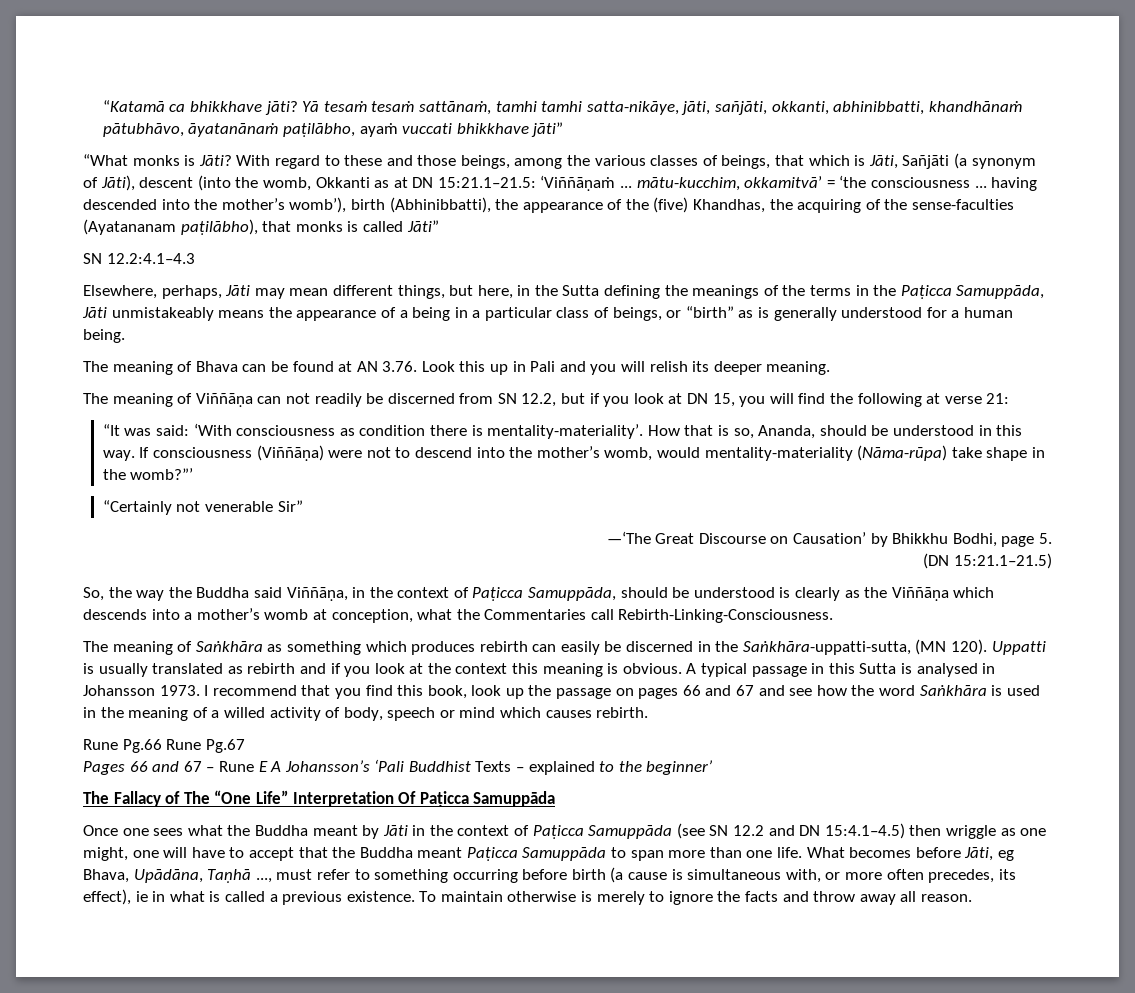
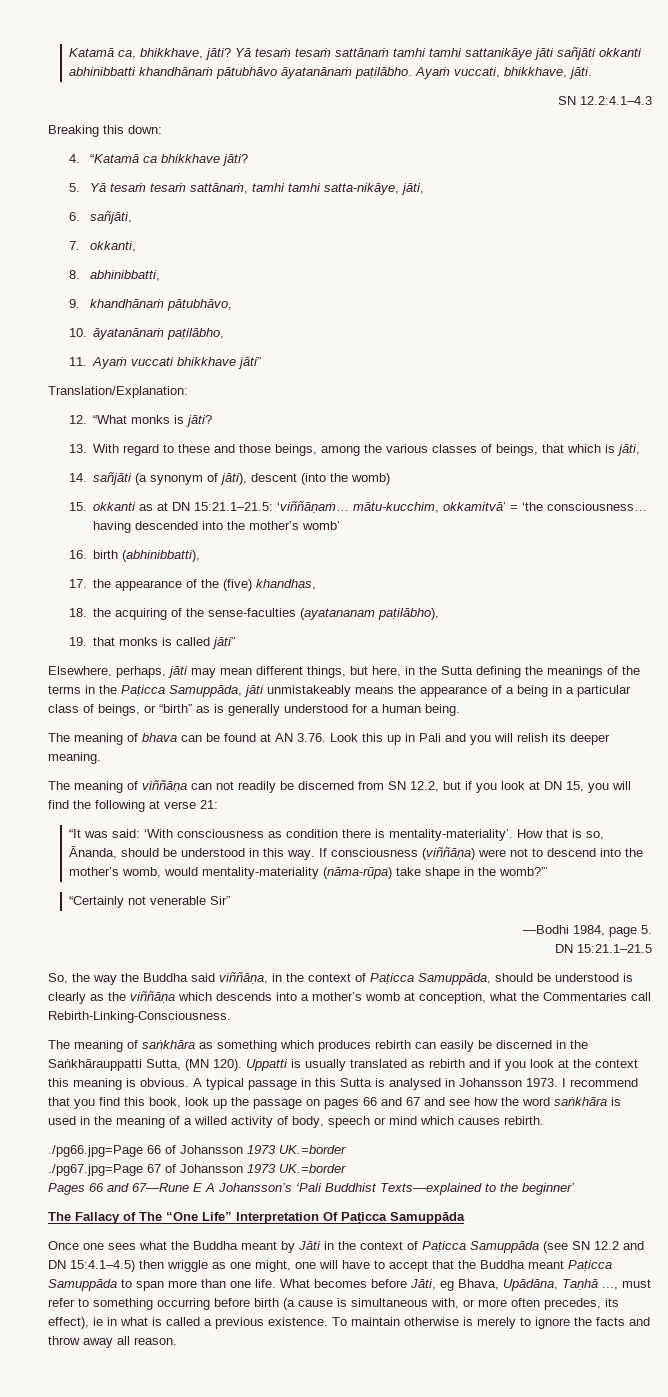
(102, 106) none -> [68,47,642,60] [68,67,592,79] [558,96,652,105] [48,125,162,137] [68,154,80,163] Katamā ca, bhikkhave, jāti? Yā tesaṁ tesaṁ sattānaṁ tamhi tamhi sattanikāye jāti sañjāti okkanti abhinibbatti khandhānaṁ pātubhāvo āyatanānaṁ paṭilābho. Ayaṁ vuccati, bhikkhave, jāti. // SN 12.2:4.1–4.3 // Breaking this down: // 4.
(298, 108) none -> [68,183,80,192] // 5.
(711, 108) none -> [68,212,80,221] // 6.
(767, 108) none -> [68,241,80,250] // 7.
(829, 108) none -> [68,270,80,279] // 8.
(925, 108) none -> [68,299,80,308] // 9.
(184, 130) none -> [68,328,87,337] // 10.
[359,123,398,137] ayaṁ -> [68,357,128,369] // 11. Ayaṁ
(564, 129) none -> [48,386,188,398] [68,415,87,424] Translation/Explanation: // 12.
[198,155,232,166] Jāti? -> [186,415,213,427] [68,444,87,453] jāti? // 13.
[868,155,950,169] Jāti, Sañjāti -> [617,444,641,456] [68,472,133,485] jāti, // 14. sañjāti
[100,175,135,191] Jāti), -> [220,473,248,485] jāti),
[262,177,370,191] womb, Okkanti -> [351,473,391,485] [68,502,137,511] womb) // 15. okkanti
[540,175,633,191] ‘Viññāṇaṁ ... -> [277,501,350,513] ‘viññāṇaṁ…
[871,177,987,188] consciousness ... -> [547,502,648,511] consciousness…
[289,197,491,213] womb’), birth (Abhinibbatti), -> [302,521,341,530] [68,550,201,562] [68,579,87,588] womb’ // 16. birth (abhinibbatti), // 17.
[693,199,766,213] Khandhas, -> [256,579,317,590] [68,608,87,617] khandhas, // 18.
[83,219,176,235] (Ayatananam -> [300,608,376,620] (ayatananam
(258, 227) none -> [68,637,87,646] // 19.
[406,220,439,232] [83,253,195,264] Jāti” // SN 12.2:4.1–4.3 -> [212,637,236,649] jāti”
[225,285,251,296] Jāti -> [168,666,188,678] jāti
[82,307,107,318] Jāti -> [244,685,264,697] jāti
[195,361,238,372] Bhava -> [142,733,177,742] bhava
[195,393,253,407] Viññāṇa -> [142,780,187,792] viññāṇa
[758,425,816,439] Ananda, -> [68,846,117,859] Ānanda,
[256,445,324,461] (Viññāṇa) -> [421,847,475,860] (viññāṇa)
[857,445,948,461] (Nāma-rūpa) -> [322,867,392,879] (nāma-rūpa)
[606,531,997,547] —‘The Great Discourse on Causation’ by Bhikkhu Bodhi, -> [523,925,605,936] —Bodhi 1984,
[923,553,1052,569] (DN 15:21.1–21.5) -> [555,944,652,953] DN 15:21.1–21.5
[286,587,348,601] Viññāṇa, -> [219,972,268,984] viññāṇa,
[891,587,949,601] Viññāṇa -> [130,991,175,1003] viññāṇa
[195,641,263,652] Saṅkhāra -> [142,1040,195,1049] saṅkhāra
[742,641,911,655] Saṅkhāra-uppatti-sutta, -> [48,1059,181,1071] Saṅkhārauppatti Sutta,
[919,685,987,696] Saṅkhāra -> [554,1097,607,1106] saṅkhāra
[83,739,245,753] Rune Pg.66 Rune Pg.67 -> [48,1145,346,1157] [48,1164,346,1176] ./pg66.jpg=Page 66 of Johansson 1973 UK.=border // ./pg67.jpg=Page 67 of Johansson 1973 UK.=border
[183,761,254,772] 67 – Rune -> [132,1183,189,1192] 67—Rune
[475,761,595,775] Texts – explained -> [380,1183,482,1195] Texts—explained

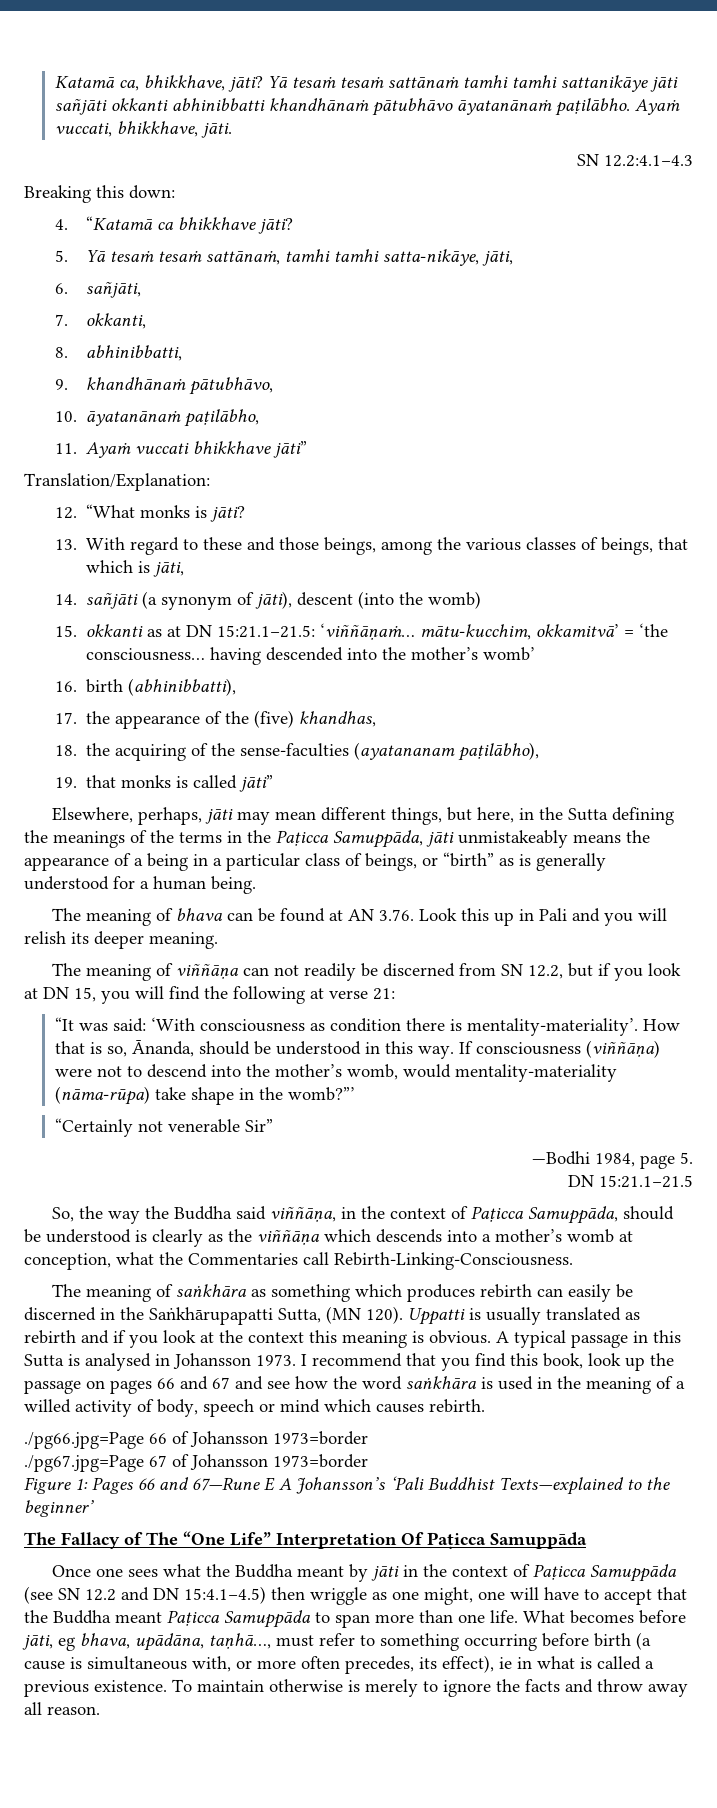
[48,1059,142,1071] Saṅkhārauppatti -> [149,1307,273,1325] Saṅkhārupapatti
[247,1145,346,1154] 1973 UK.=border -> [273,1431,368,1445] 1973=border
[247,1164,346,1173] 1973 UK.=border // -> [273,1454,368,1468] [24,1477,88,1494] 1973=border // Figure 1:
[298,1241,321,1250] Jāti -> [371,1566,400,1581] jāti
[410,1279,618,1291] Jāti, eg Bhava, Upādāna, Taṇhā ..., -> [22,1633,271,1651] jāti, eg bhava, upādāna, taṇhā…,

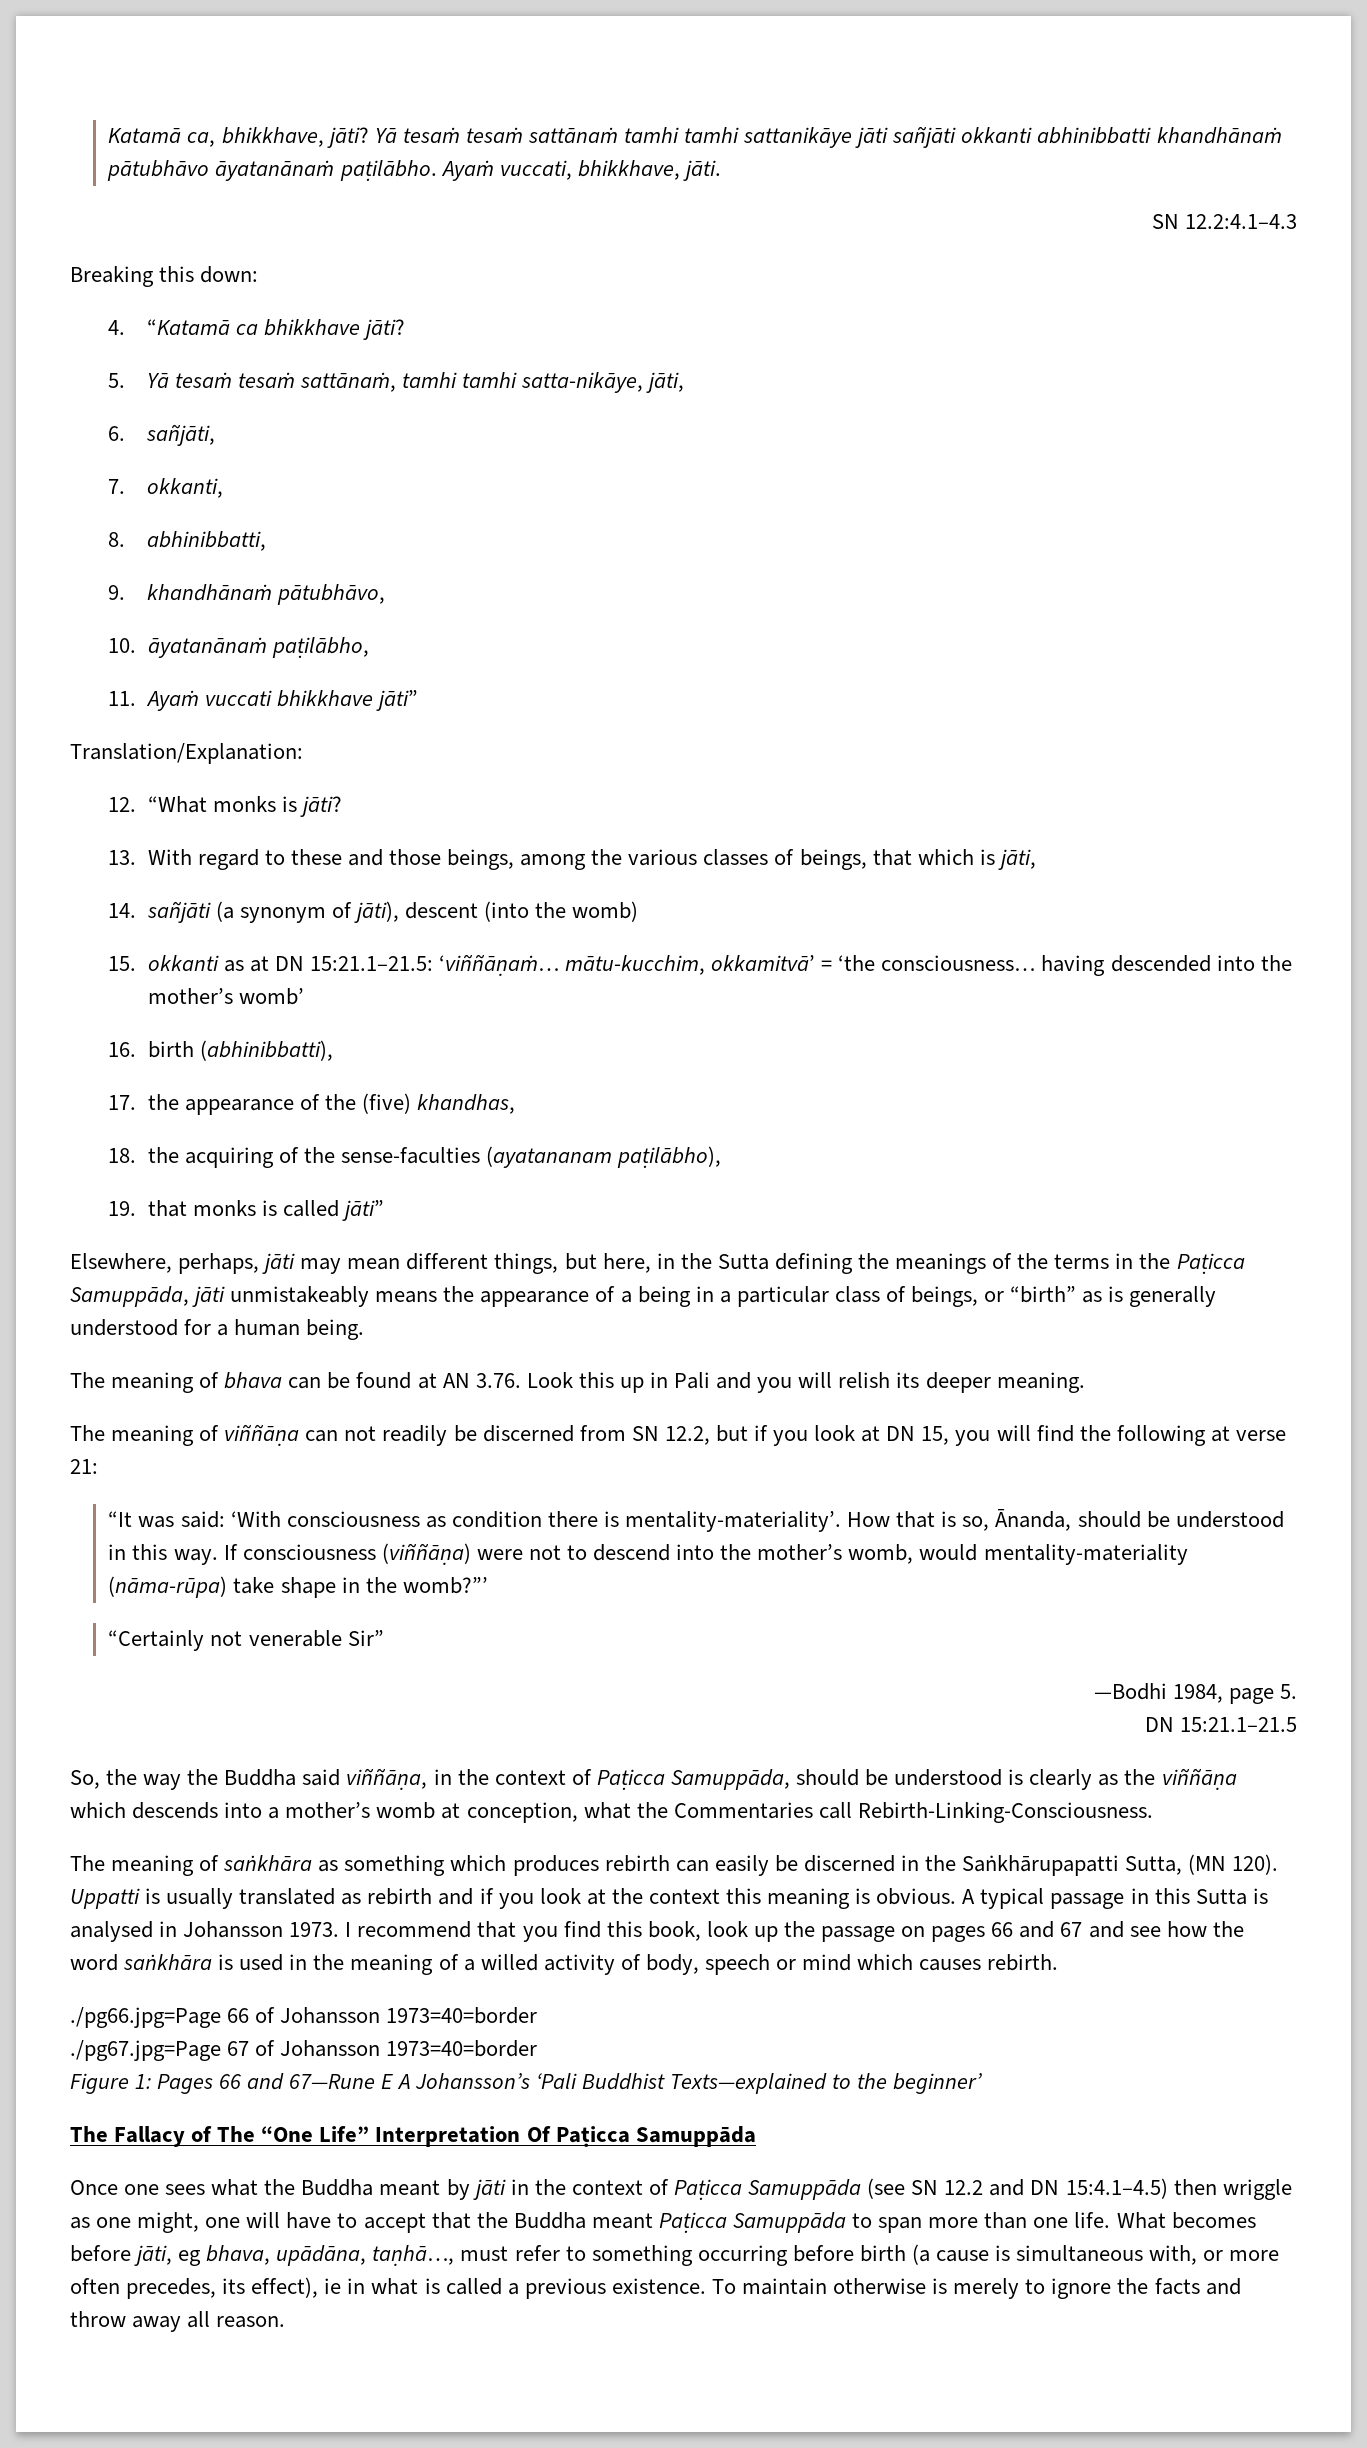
[273,1431,368,1445] 1973=border -> [386,2007,538,2024] 1973=40=border
[273,1454,368,1468] 1973=border -> [386,2040,538,2057] 1973=40=border

